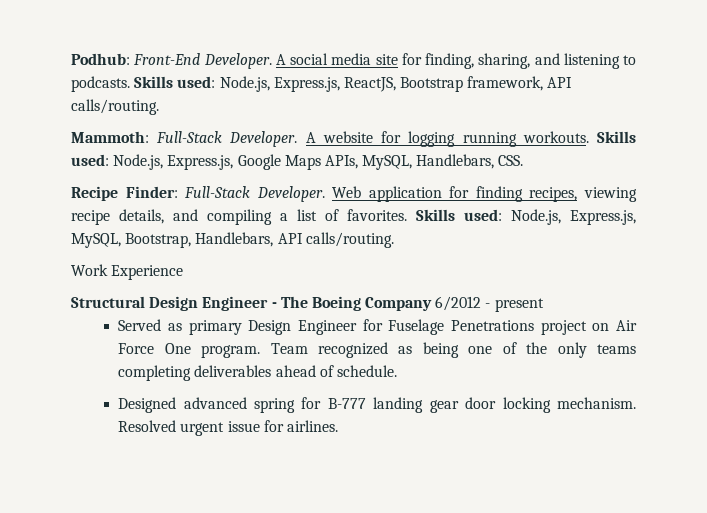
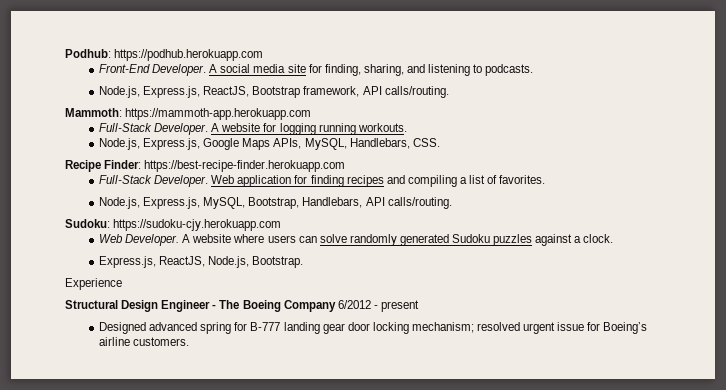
(130, 59) none -> [114,49,264,61] https://podhub.herokuapp.com //
[134,76,216,88] Skills used: -> (534, 70) //
(149, 137) none -> [125,108,312,120] https://mammoth-app.herokuapp.com //
[597,131,636,143] [71,154,109,166] Skills used: -> (407, 127) //
(178, 192) none -> [144,160,346,172] https://best-recipe-finder.herokuapp.com //
[529,187,637,202] [71,209,164,225] recipes, viewing recipe details, -> [346,175,384,187] recipes
[416,209,502,221] Skills used: -> (546, 179) //
[71,264,108,276] Work -> [65,219,282,231] [98,234,614,246] [98,256,304,268] Sudoku: https://sudoku-cjy.herokuapp.com // Web Developer. A website where users can solve randomly generated Sudoku puzzles against a clock. // Express.js, ReactJS, Node.js, Bootstrap. //
[118,319,637,335] [118,342,637,358] [118,365,397,381] // Served as primary Design Engineer for Fuselage Penetrations project on Air Force One program. Team recognized as being one of the only teams completing deliverables ahead of schedule. -> (419, 306) none
[557,397,636,409] [118,420,177,432] mechanism. Resolved -> [411,322,521,333] mechanism; resolved
[286,420,338,432] airlines. -> [603,322,648,334] [98,337,190,346] Boeing’s airline customers.

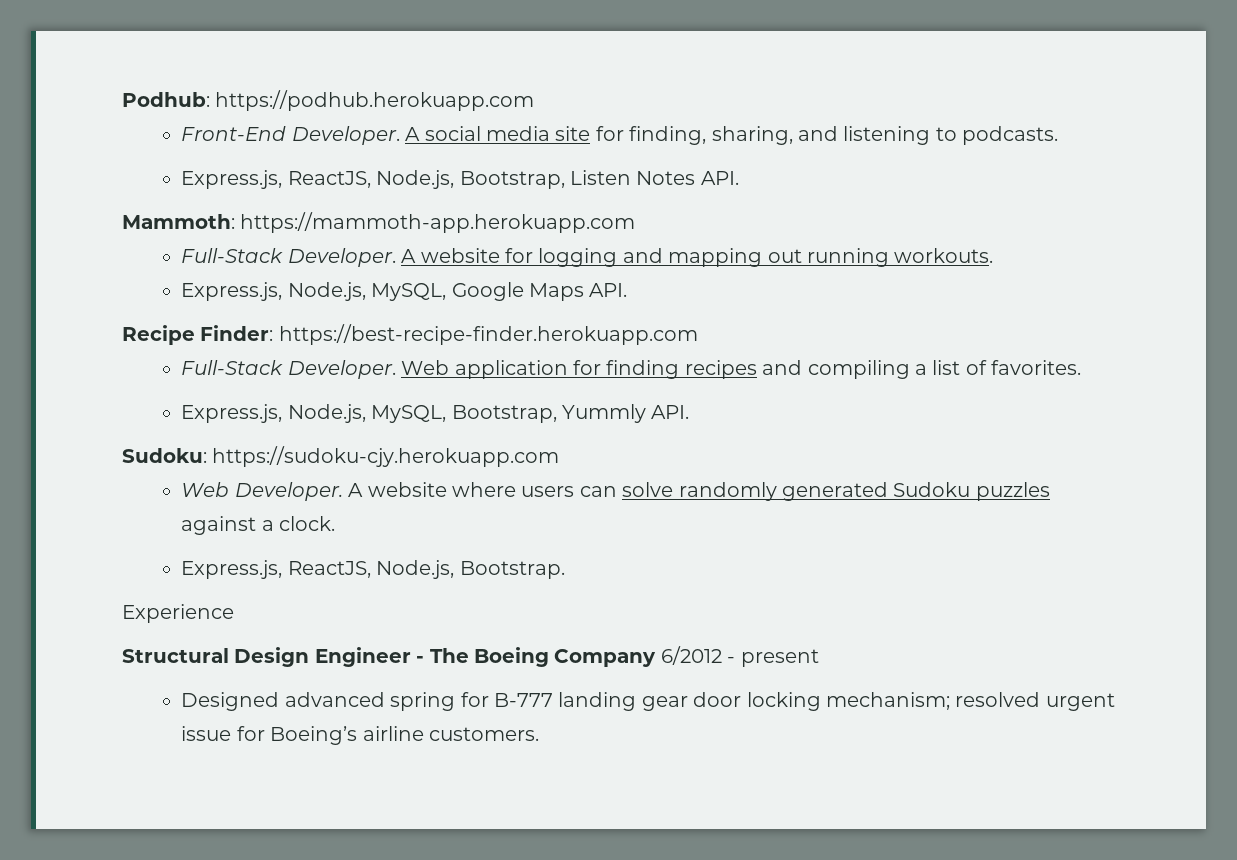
[98,86,449,98] Node.js, Express.js, ReactJS, Bootstrap framework, API calls/routing. -> [181,170,739,189] Express.js, ReactJS, Node.js, Bootstrap, Listen Notes API.
(316, 129) none -> [622,248,802,267] and mapping out
[98,138,440,150] Node.js, Express.js, Google Maps APIs, MySQL, Handlebars, CSS. -> [181,282,628,301] Express.js, Node.js, MySQL, Google Maps API.
[98,197,452,209] Node.js, Express.js, MySQL, Bootstrap, Handlebars, API calls/routing. -> [181,404,690,423] Express.js, Node.js, MySQL, Bootstrap, Yummly API.

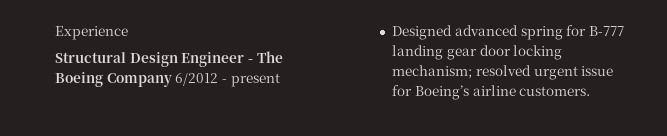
[122,90,535,111] [181,126,1059,145] [181,170,739,189] [122,212,636,233] [181,248,994,267] [181,282,628,301] [122,324,698,345] [181,360,1082,379] [181,404,690,423] [122,446,560,467] [181,482,1050,501] [181,516,336,535] [181,560,565,579] Podhub: https://podhub.herokuapp.com // Front-End Developer. A social media site for finding, sharing, and listening to podcasts. // Express.js, ReactJS, Node.js, Bootstrap, Listen Notes API. // Mammoth: https://mammoth-app.herokuapp.com // Full-Stack Developer. A website for logging and mapping out running workouts. // Express.js, Node.js, MySQL, Google Maps API. // Recipe Finder: https://best-recipe-finder.herokuapp.com // Full-Stack Developer. Web application for finding recipes and compiling a list of favorites. // Express.js, Node.js, MySQL, Bootstrap, Yummly API. // Sudoku: https://sudoku-cjy.herokuapp.com // Web Developer. A website where users can solve randomly generated Sudoku puzzles against a clock. // Express.js, ReactJS, Node.js, Bootstrap. // -> (55, 33) none

